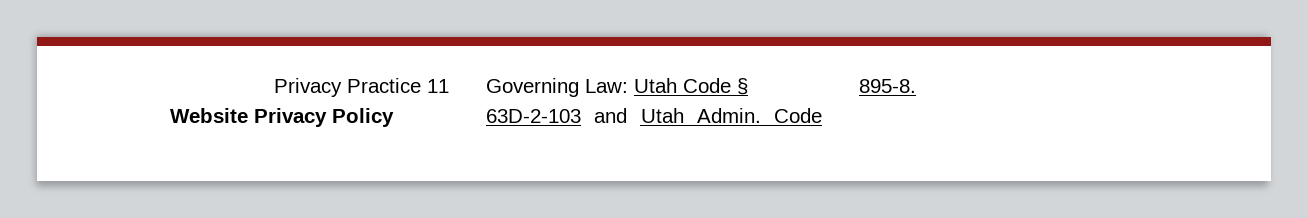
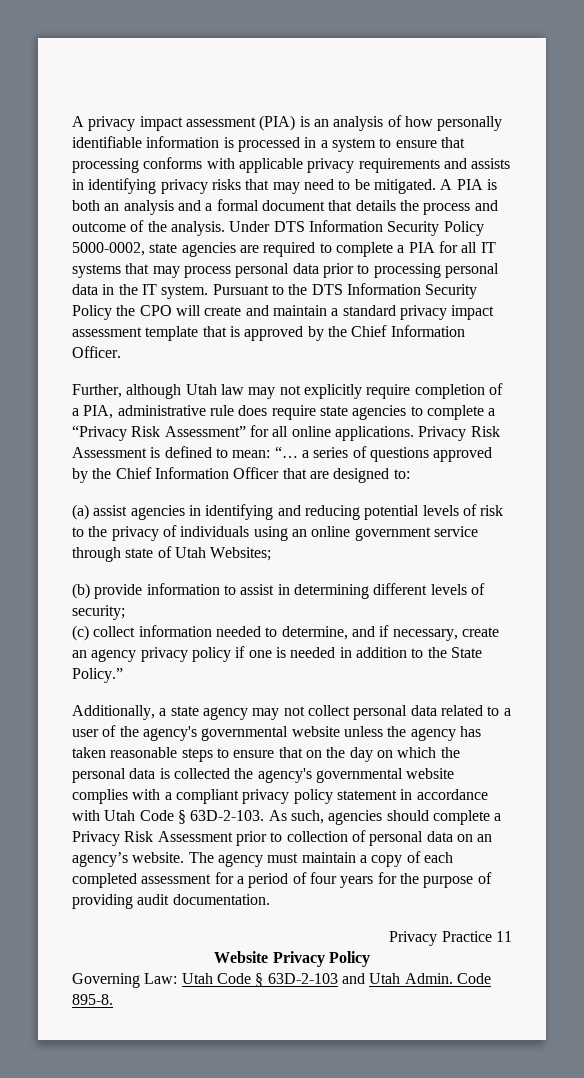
(274, 87) none -> [72,115,503,131] [72,136,465,152] [72,157,511,173] [72,178,497,194] [72,199,498,215] [72,220,484,236] [72,241,496,257] [72,263,499,278] [72,283,478,299] [72,305,495,320] [72,325,465,341] [72,346,121,358] [72,383,503,399] [72,405,496,420] [72,425,500,441] [72,446,493,462] [72,467,410,483] [72,504,504,520] [72,525,478,541] [72,546,272,562] [72,583,485,599] [72,605,125,620] [72,625,499,641] [72,646,482,662] [72,668,123,683] [72,705,511,720] [72,725,481,741] [72,747,460,762] [72,768,455,783] [72,789,488,804] [72,810,502,825] [72,830,493,846] [72,851,453,867] [72,872,492,888] [72,894,270,909] A privacy impact assessment (PIA) is an analysis of how personally identifiable information is processed in a system to ensure that processing conforms with applicable privacy requirements and assists in identifying privacy risks that may need to be mitigated. A PIA is both an analysis and a formal document that details the process and outcome of the analysis. Under DTS Information Security Policy 5000-0002, state agencies are required to complete a PIA for all IT systems that may process personal data prior to processing personal data in the IT system. Pursuant to the DTS Information Security Policy the CPO will create and maintain a standard privacy impact assessment template that is approved by the Chief Information Officer. // Further, although Utah law may not explicitly require completion of a PIA, administrative rule does require state agencies to complete a “Privacy Risk Assessment” for all online applications. Privacy Risk Assessment is defined to mean: “… a series of questions approved by the Chief Information Officer that are designed to: // (a) assist agencies in identifying and reducing potential levels of risk to the privacy of individuals using an online government service through state of Utah Websites; // (b) provide information to assist in determining different levels of security; // (c) collect information needed to determine, and if necessary, create an agency privacy policy if one is needed in addition to the State Policy.” // Additionally, a state agency may not collect personal data related to a user of the agency's governmental website unless the agency has taken reasonable steps to ensure that on the day on which the personal data is collected the agency's governmental website complies with a compliant privacy policy statement in accordance with Utah Code § 63D-2-103. As such, agencies should complete a Privacy Risk Assessment prior to collection of personal data on an agency’s website. The agency must maintain a copy of each completed assessment for a period of four years for the purpose of providing audit documentation. //

